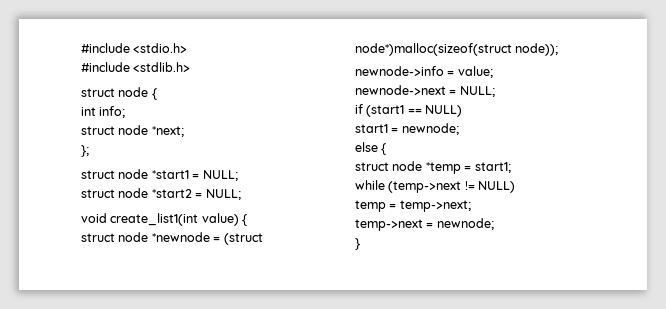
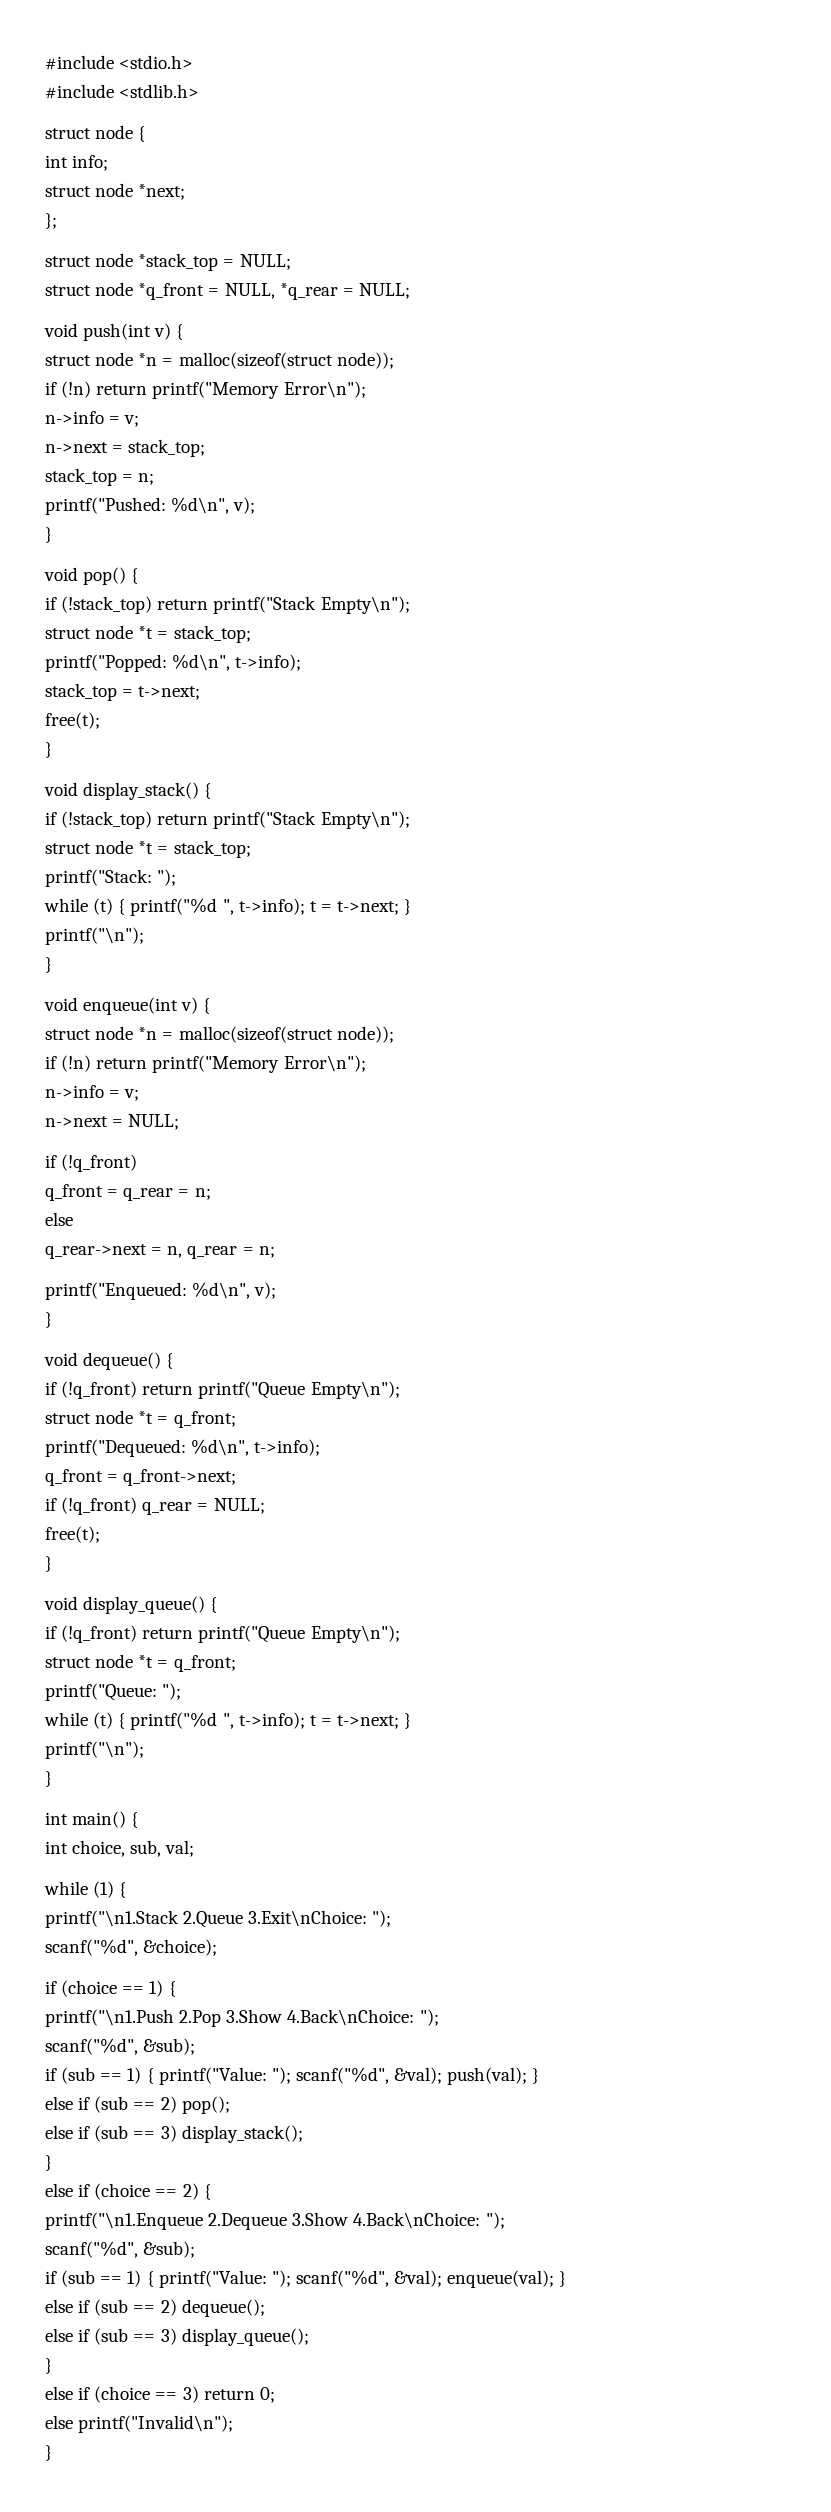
[151,170,189,179] *start1 -> [138,253,219,271] *stack_top
[151,189,192,198] *start2 -> [138,283,338,300] *q_front = NULL, *q_rear
[110,213,248,226] [81,232,263,245] [355,43,559,56] [355,66,493,78] [355,85,495,97] [355,104,463,117] [355,123,459,135] [355,142,387,155] [355,161,511,174] [355,180,516,193] [355,200,471,212] [355,218,494,231] create_list1(int value) { // struct node *newnode = (struct node*)malloc(sizeof(struct node)); // newnode->info = value; // newnode->next = NULL; // if (start1 == NULL) // start1 = newnode; // else { // struct node *temp = start1; // while (temp->next != NULL) // temp = temp->next; // temp->next = newnode; -> [83,323,184,341] [45,352,394,369] [45,381,366,399] [45,411,140,427] [45,439,206,457] [45,468,155,486] [45,497,256,515] [45,527,52,543] [44,567,139,585] [45,596,410,614] [45,625,251,643] [45,654,302,672] [45,683,201,701] [45,712,100,729] [45,742,52,758] [44,782,212,800] [45,811,410,829] [45,840,251,858] [45,869,177,887] [44,898,412,916] [45,927,144,945] [45,957,52,973] [44,997,211,1015] [45,1026,394,1043] [45,1055,366,1073] [45,1085,140,1101] [45,1114,180,1130] [45,1154,138,1172] [45,1184,211,1201] [45,1212,73,1226] [45,1244,275,1259] [45,1282,277,1300] [45,1312,52,1328] [44,1352,174,1370] [45,1381,400,1399] [45,1410,236,1428] [45,1439,321,1457] [45,1469,237,1486] [45,1497,265,1515] [45,1526,100,1543] [45,1556,52,1572] [44,1596,218,1614] [45,1625,400,1643] [45,1654,236,1672] [45,1683,182,1701] [44,1712,412,1730] [45,1741,144,1759] [45,1771,52,1787] [45,1811,139,1828] [45,1840,195,1857] [44,1881,127,1898] [45,1910,392,1928] [45,1939,218,1956] [45,1980,176,1997] [45,2009,439,2027] [45,2038,196,2055] [45,2067,540,2085] [45,2096,230,2114] [45,2125,303,2143] [45,2155,52,2171] [45,2183,211,2200] [45,2212,505,2230] [45,2241,196,2258] [45,2270,567,2288] [45,2299,265,2317] [45,2328,309,2346] [45,2358,52,2374] [45,2386,275,2403] [45,2415,234,2433] push(int v) { // struct node *n = malloc(sizeof(struct node)); // if (!n) return printf("Memory Error\n"); // n->info = v; // n->next = stack_top; // stack_top = n; // printf("Pushed: %d\n", v); // } // void pop() { // if (!stack_top) return printf("Stack Empty\n"); // struct node *t = stack_top; // printf("Popped: %d\n", t->info); // stack_top = t->next; // free(t); // } // void display_stack() { // if (!stack_top) return printf("Stack Empty\n"); // struct node *t = stack_top; // printf("Stack: "); // while (t) { printf("%d ", t->info); t = t->next; } // printf("\n"); // } // void enqueue(int v) { // struct node *n = malloc(sizeof(struct node)); // if (!n) return printf("Memory Error\n"); // n->info = v; // n->next = NULL; // if (!q_front) // q_front = q_rear = n; // else // q_rear->next = n, q_rear = n; // printf("Enqueued: %d\n", v); // } // void dequeue() { // if (!q_front) return printf("Queue Empty\n"); // struct node *t = q_front; // printf("Dequeued: %d\n", t->info); // q_front = q_front->next; // if (!q_front) q_rear = NULL; // free(t); // } // void display_queue() { // if (!q_front) return printf("Queue Empty\n"); // struct node *t = q_front; // printf("Queue: "); // while (t) { printf("%d ", t->info); t = t->next; } // printf("\n"); // } // int main() { // int choice, sub, val; // while (1) { // printf("\n1.Stack 2.Queue 3.Exit\nChoice: "); // scanf("%d", &choice); // if (choice == 1) { // printf("\n1.Push 2.Pop 3.Show 4.Back\nChoice: "); // scanf("%d", &sub); // if (sub == 1) { printf("Value: "); scanf("%d", &val); push(val); } // else if (sub == 2) pop(); // else if (sub == 3) display_stack(); // } // else if (choice == 2) { // printf("\n1.Enqueue 2.Dequeue 3.Show 4.Back\nChoice: "); // scanf("%d", &sub); // if (sub == 1) { printf("Value: "); scanf("%d", &val); enqueue(val); } // else if (sub == 2) dequeue(); // else if (sub == 3) display_queue(); // } // else if (choice == 3) return 0; // else printf("Invalid\n");

